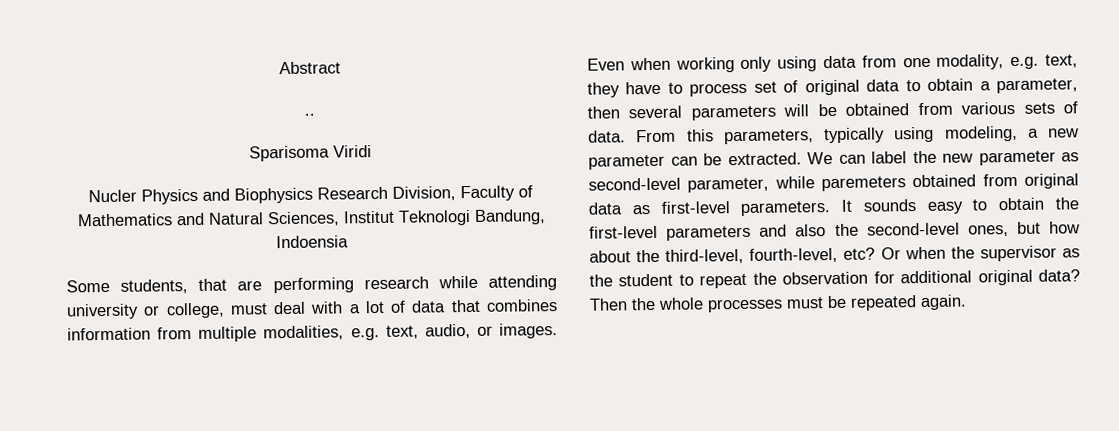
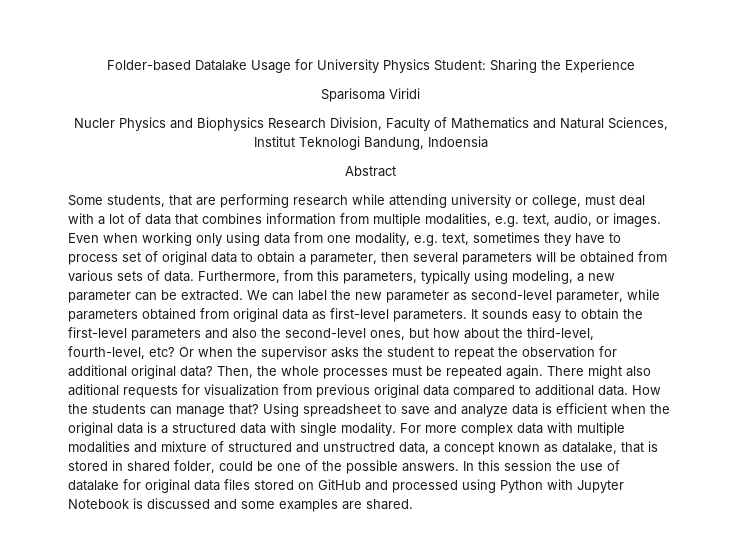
[278,61,341,75] [304,113,315,116] Abstract // .. -> [106,59,635,73] Folder-based Datalake Usage for University Physics Student: Sharing the Experience
(349, 242) none -> [345,166,396,177] // Abstract
(1078, 61) none -> [473,232,540,243] sometimes
[636,129,677,143] From -> [198,270,313,283] Furthermore, from
[821,176,906,192] paremeters -> [68,309,138,322] parameters
[1062,248,1080,258] as -> [331,347,359,358] asks
[589,298,628,311] Then -> [217,366,253,378] Then,
(967, 302) none -> [547,365,651,379] [68,384,661,398] [68,403,670,417] [68,422,625,436] [68,441,658,455] [68,460,620,474] [68,479,624,493] [68,498,413,512] There might also aditional requests for visualization from previous original data compared to additional data. How the students can manage that? Using spreadsheet to save and analyze data is efficient when the original data is a structured data with single modality. For more complex data with multiple modalities and mixture of structured and unstructred data, a concept known as datalake, that is stored in shared folder, could be one of the possible answers. In this session the use of datalake for original data files stored on GitHub and processed using Python with Jupyter Notebook is discussed and some examples are shared.

